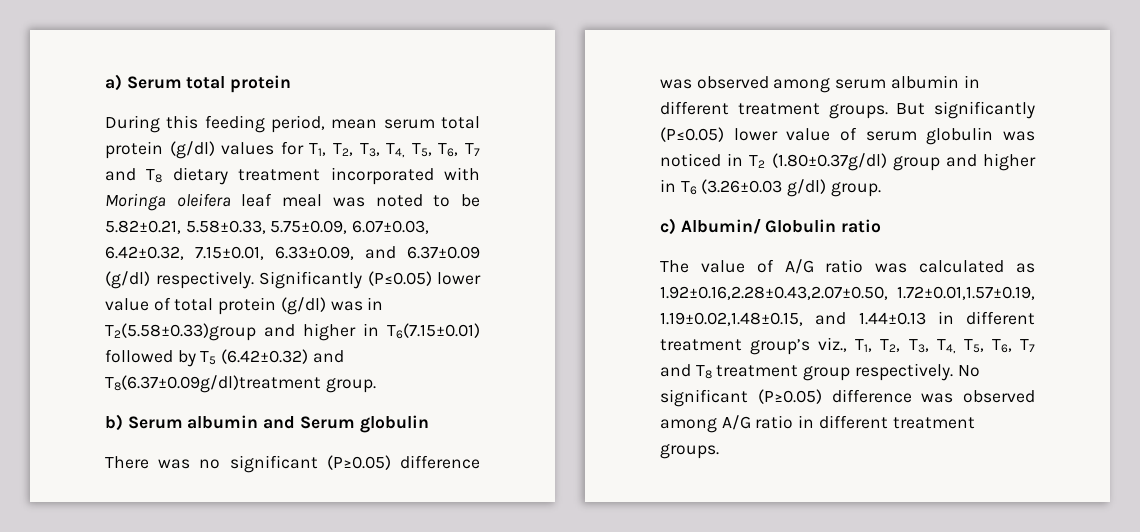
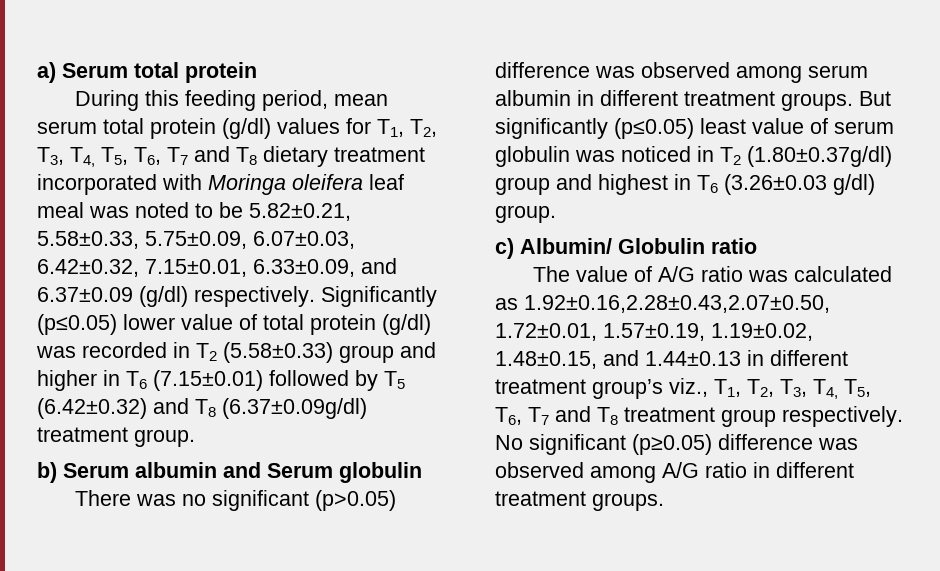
[367,271,432,286] (P≤0.05) -> [37,314,117,335] (p≤0.05)
[367,297,384,310] [105,323,480,341] in T2(5.58±0.33)group and higher in T6(7.15±0.01) -> [82,342,436,363] [37,370,263,391] recorded in T2 (5.58±0.33) group and higher in T6 (7.15±0.01)
[105,375,321,393] T8(6.37±0.09g/dl)treatment -> [195,398,367,419] [37,427,128,442] T8 (6.37±0.09g/dl) treatment
[326,455,391,470] (P≥0.05) -> [314,490,396,511] (p>0.05)
[660,127,778,142] (P≤0.05) lower -> [614,118,746,139] (p≤0.05) least
[983,153,1036,171] higher -> [598,174,668,195] highest
[897,286,1035,300] [660,312,803,326] 1.72±0.01,1.57±0.19, 1.19±0.02,1.48±0.15, -> [495,323,813,341] [495,351,597,369] 1.72±0.01, 1.57±0.19, 1.19±0.02, 1.48±0.15,
[757,389,822,404] (P≥0.05) -> [632,434,712,455] (p≥0.05)

